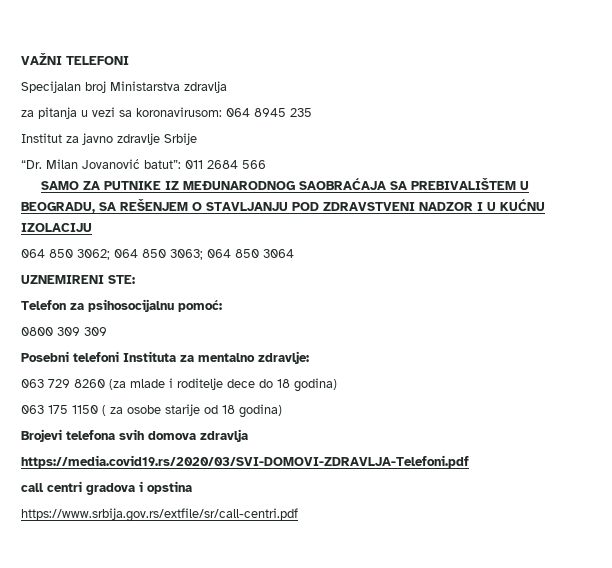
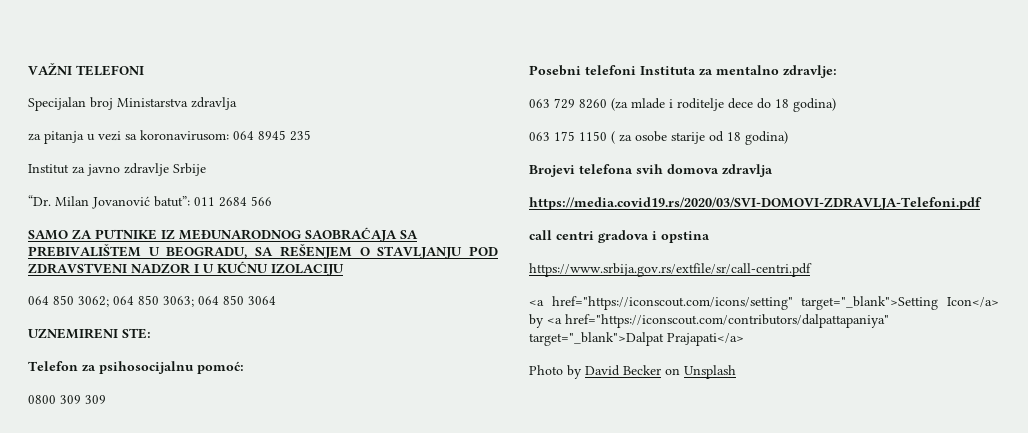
(298, 515) none -> [529,296,999,310] [529,314,889,328] [529,332,744,346] [529,365,736,379] // <a href="https://iconscout.com/icons/setting" target="_blank">Setting Icon</a> by <a href="https://iconscout.com/contributors/dalpattapaniya" target="_blank">Dalpat Prajapati</a> // Photo by David Becker on Unsplash

